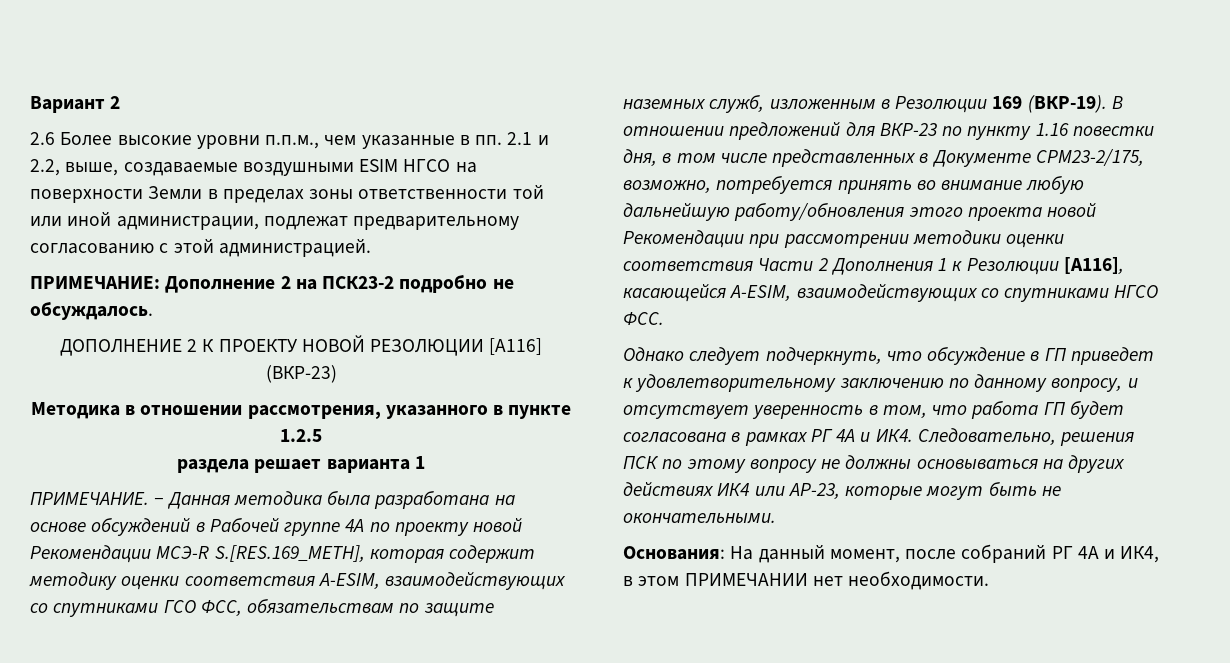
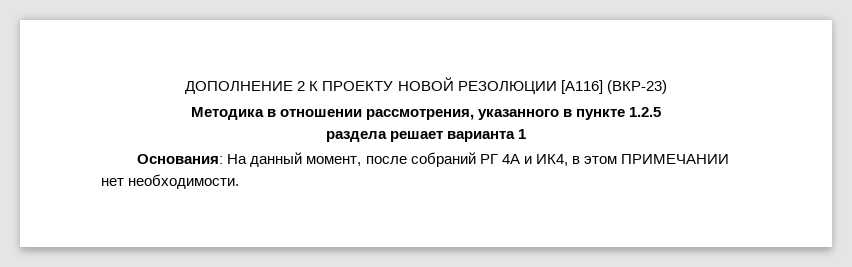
[30,96,121,113] [30,132,549,149] [30,159,477,176] [30,184,544,203] [30,211,520,230] [30,238,371,257] [30,274,514,293] [30,301,153,320] Вариант 2 // 2.6 Более высокие уровни п.п.м., чем указанные в пп. 2.1 и 2.2, выше, создаваемые воздушными ESIM НГСО на поверхности Земли в пределах зоны ответственности той или иной администрации, подлежат предварительному согласованию с этой администрацией. // ПРИМЕЧАНИЕ: Дополнение 2 на ПСК23-2 подробно не обсуждалось. // -> (185, 87) none
[30,490,515,509] [30,517,523,536] [30,545,536,563] [29,572,567,590] [30,598,494,617] [623,94,1123,113] [623,122,1154,140] [623,149,1144,167] [623,175,1085,194] [623,202,1097,221] [623,230,1065,248] [623,257,1124,275] [623,284,1159,302] [623,312,664,325] [623,346,1154,365] [623,374,1138,392] [623,400,1124,419] [623,428,1135,446] [623,455,1126,473] [623,481,1061,500] [623,513,776,524] // ПРИМЕЧАНИЕ. − Данная методика была разработана на основе обсуждений в Рабочей группе 4A по проекту новой Рекомендации МСЭ-R S.[RES.169_METH], которая содержит методику оценки соответствия A-ESIM, взаимодействующих со спутниками ГСО ФСС, обязательствам по защите наземных служб, изложенным в Резолюции 169 (ВКР-19). В отношении предложений для ВКР-23 по пункту 1.16 повестки дня, в том числе представленных в Документе CPM23-2/175, возможно, потребуется принять во внимание любую дальнейшую работу/обновления этого проекта новой Рекомендации при рассмотрении методики оценки соответствия Части 2 Дополнения 1 к Резолюции [A116], касающейся A-ESIM, взаимодействующих со спутниками НГСО ФСС. // Однако следует подчеркнуть, что обсуждение в ГП приведет к удовлетворительному заключению по данному вопросу, и отсутствует уверенность в том, что работа ГП будет согласована в рамках РГ 4A и ИК4. Следовательно, решения ПСК по этому вопросу не должны основываться на других действиях ИК4 или АР-23, которые могут быть не окончательными. -> (527, 134) none

